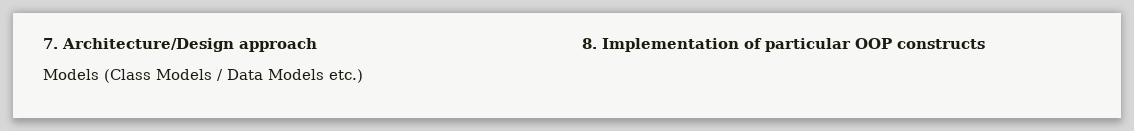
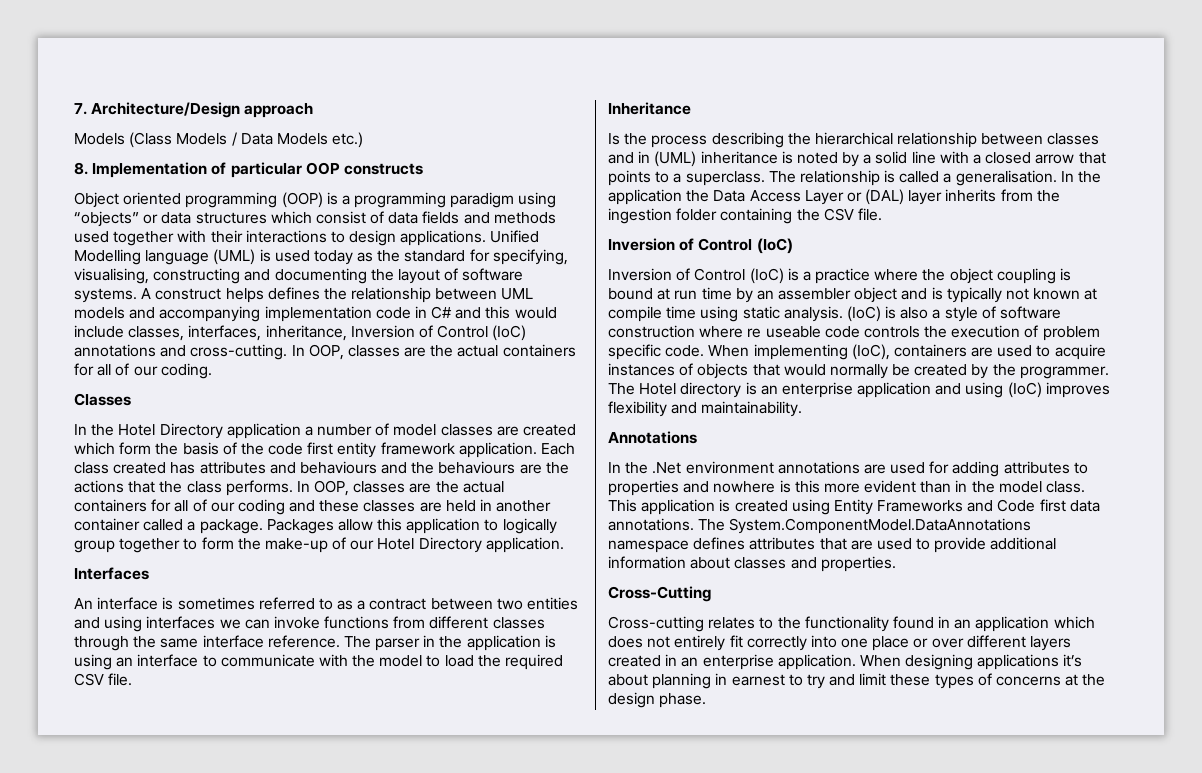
(985, 44) none -> [74,192,557,208] [74,211,556,227] [74,230,540,246] [74,249,568,265] [74,268,524,284] [74,287,534,303] [74,306,557,322] [74,325,527,341] [74,344,576,360] [74,363,212,379] [74,393,131,406] [74,423,577,439] [74,442,576,458] [74,461,569,474] [74,480,504,496] [74,499,552,515] [74,518,557,534] [74,537,564,553] [74,567,149,580] [74,597,579,610] [74,616,545,632] [74,635,556,651] [74,654,564,670] [74,673,133,686] [608,102,691,115] [608,132,1100,148] [608,151,1106,167] [608,170,1102,186] [608,189,1060,205] [608,208,882,224] [608,238,793,254] [608,268,1072,284] [608,287,1098,303] [608,306,1062,322] [608,325,1100,341] [608,344,1106,360] [608,363,1109,379] [608,382,1110,398] [608,401,803,417] [608,431,697,444] [608,461,1088,477] [608,480,1086,496] [608,499,1100,515] [608,518,1032,534] [608,537,1057,553] [608,556,896,572] [608,586,711,602] [608,616,1095,632] [608,635,1072,651] [608,654,1083,670] [608,673,1106,689] [608,692,707,708] // Object oriented programming (OOP) is a programming paradigm using “objects” or data structures which consist of data fields and methods used together with their interactions to design applications. Unified Modelling language (UML) is used today as the standard for specifying, visualising, constructing and documenting the layout of software systems. A construct helps defines the relationship between UML models and accompanying implementation code in C# and this would include classes, interfaces, inheritance, Inversion of Control (IoC) annotations and cross-cutting. In OOP, classes are the actual containers for all of our coding. // Classes // In the Hotel Directory application a number of model classes are created which form the basis of the code first entity framework application. Each class created has attributes and behaviours and the behaviours are the actions that the class performs. In OOP, classes are the actual containers for all of our coding and these classes are held in another container called a package. Packages allow this application to logically group together to form the make-up of our Hotel Directory application. // Interfaces // An interface is sometimes referred to as a contract between two entities and using interfaces we can invoke functions from different classes through the same interface reference. The parser in the application is using an interface to communicate with the model to load the required CSV file. // Inheritance // Is the process describing the hierarchical relationship between classes and in (UML) inheritance is noted by a solid line with a closed arrow that points to a superclass. The relationship is called a generalisation. In the application the Data Access Layer or (DAL) layer inherits from the ingestion folder containing the CSV file. // Inversion of Control (IoC) // Inversion of Control (IoC) is a practice where the object coupling is bound at run time by an assembler object and is typically not known at compile time using static analysis. (IoC) is also a style of software construction where re useable code controls the execution of problem specific code. When implementing (IoC), containers are used to acquire instances of objects that would normally be created by the programmer. The Hotel directory is an enterprise application and using (IoC) improves flexibility and maintainability. // Annotations // In the .Net environment annotations are used for adding attributes to properties and nowhere is this more evident than in the model class. This application is created using Entity Frameworks and Code first data annotations. The System.ComponentModel.DataAnnotations namespace defines attributes that are used to provide additional information about classes and properties. // Cross-Cutting // Cross-cutting relates to the functionality found in an application which does not entirely fit correctly into one place or over different layers created in an enterprise application. When designing applications it’s about planning in earnest to try and limit these types of concerns at the design phase.

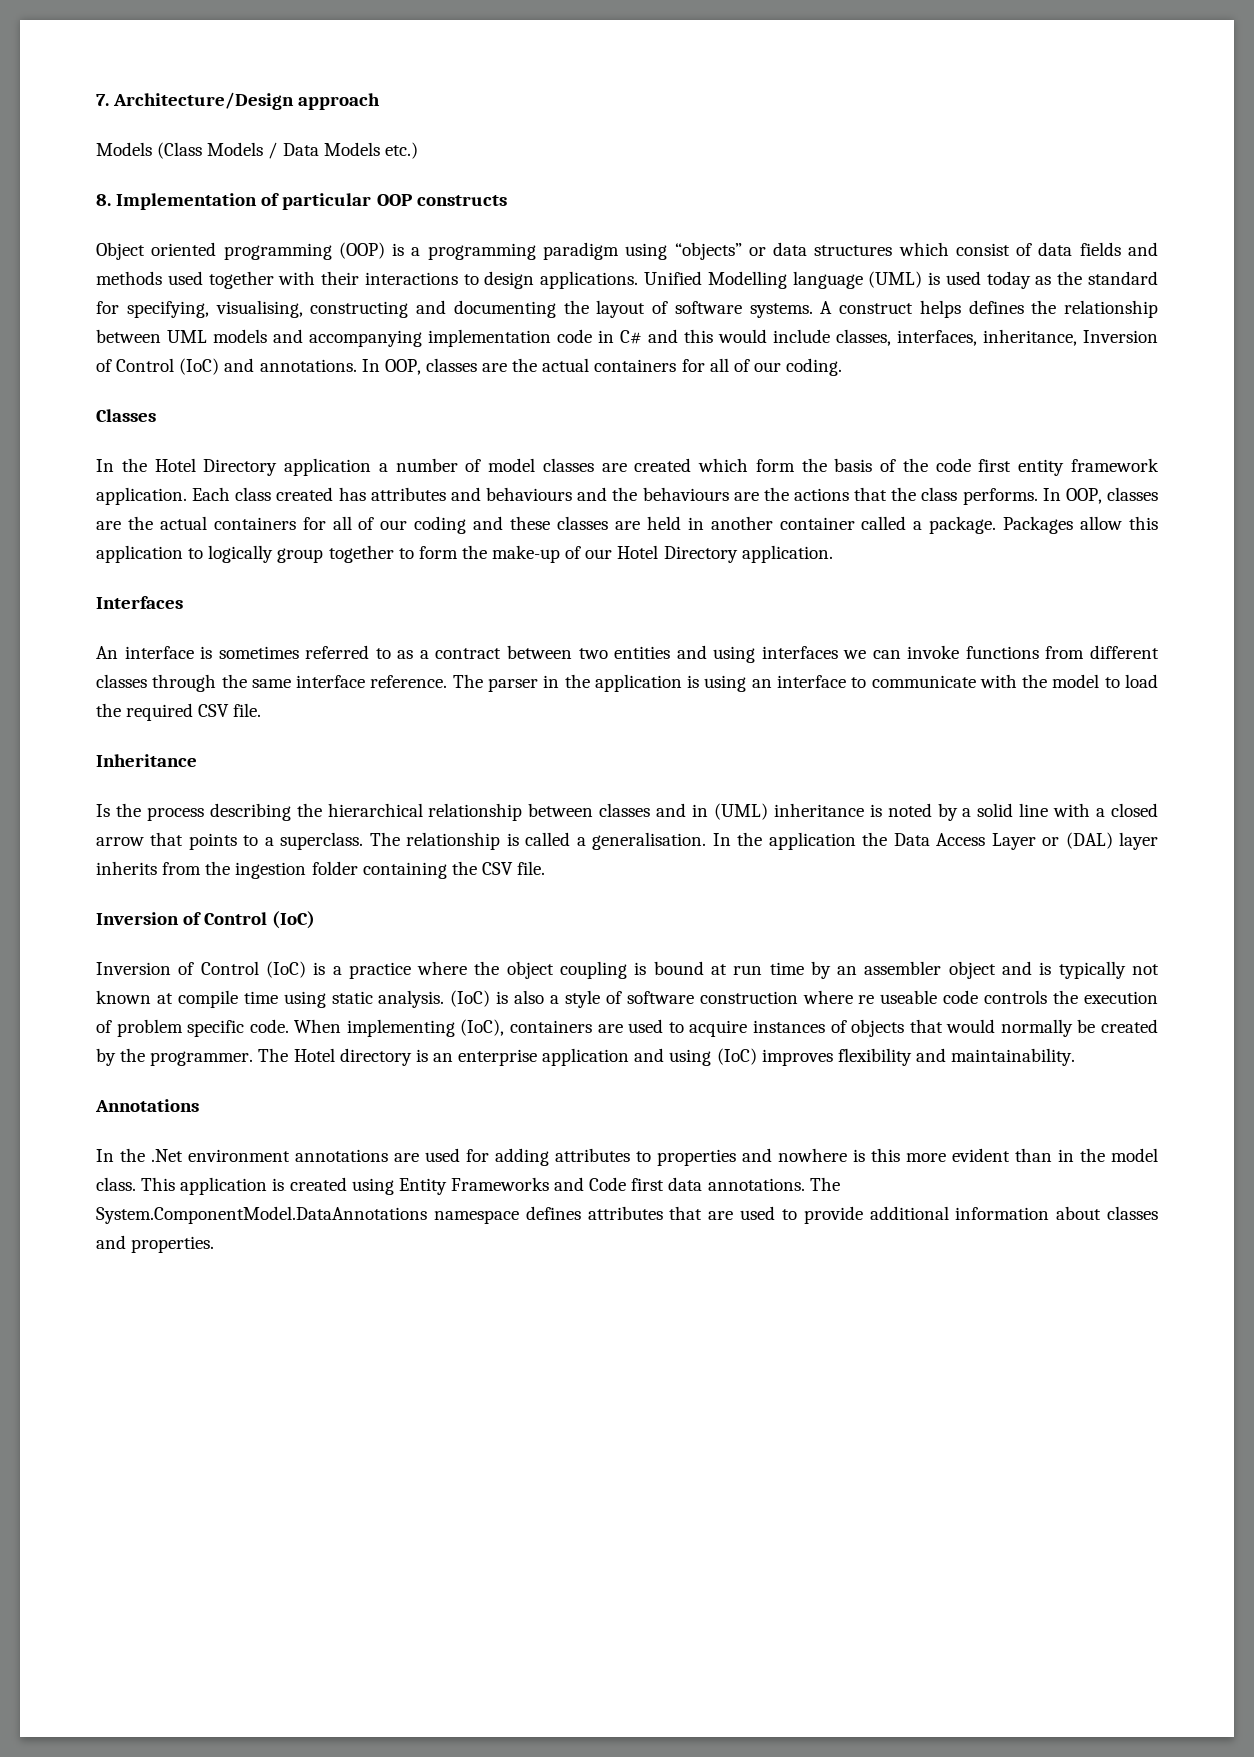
[74,344,288,360] annotations and cross-cutting. -> [224,358,357,372] and annotations.
[608,586,711,602] [608,616,1095,632] [608,635,1072,651] [608,654,1083,670] [608,673,1106,689] [608,692,707,708] // Cross-Cutting // Cross-cutting relates to the functionality found in an application which does not entirely fit correctly into one place or over different layers created in an enterprise application. When designing applications it’s about planning in earnest to try and limit these types of concerns at the design phase. -> (215, 1244) none

